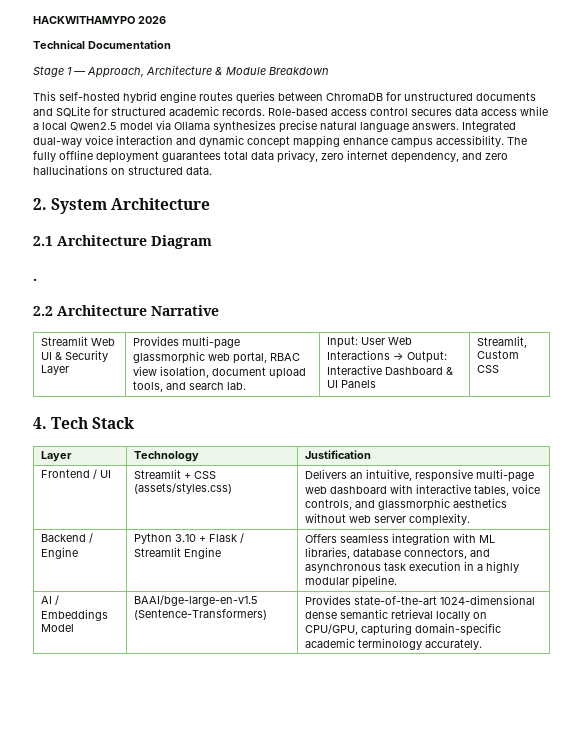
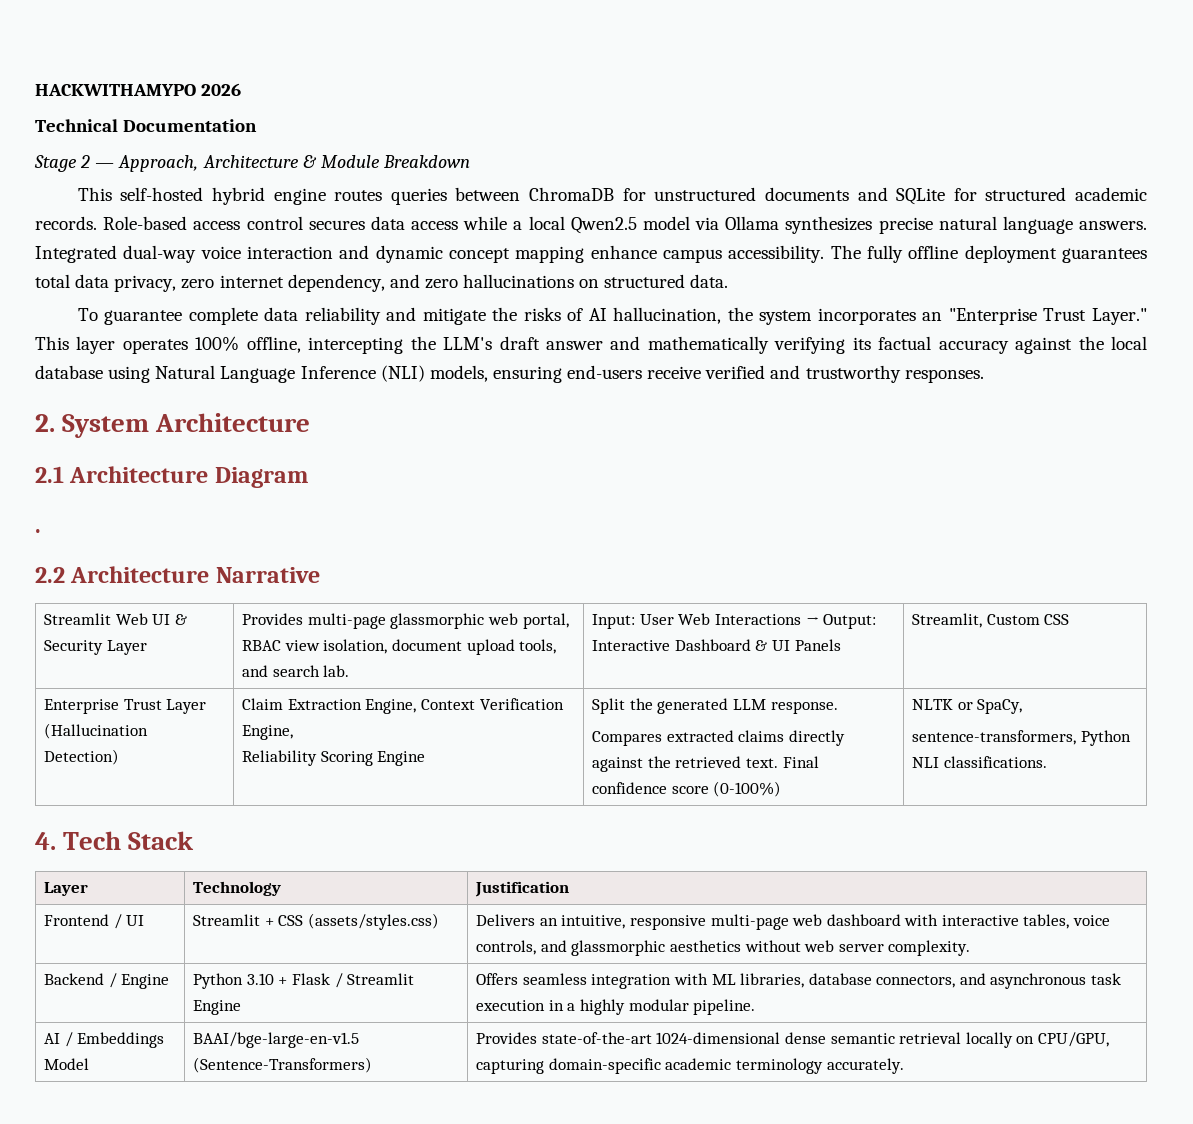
[67,67,72,75] 1 -> [80,155,91,168] 2
(212, 170) none -> [77,307,1147,325] [35,336,1147,354] [35,365,984,383] // To guarantee complete data reliability and mitigate the risks of AI hallucination, the system incorporates an "Enterprise Trust Layer." This layer operates 100% offline, intercepting the LLM's draft answer and mathematically verifying its factual accuracy against the local database using Natural Language Inference (NLI) models, ensuring end-users receive verified and trustworthy responses.
(500, 369) none -> [44,699,207,714] [44,723,149,739] [44,749,120,765] [242,698,564,714] [242,725,294,740] [242,750,426,766] [592,698,838,714] [592,730,845,746] [592,756,819,772] [592,781,782,797] [912,699,1023,714] [912,730,1131,746] [912,756,1047,768] // Enterprise Trust Layer (Hallucination Detection) | Claim Extraction Engine, Context Verification Engine, // Reliability Scoring Engine | Split the generated LLM response. // Compares extracted claims directly against the retrieved text. Final confidence score (0-100%) | NLTK or SpaCy, // sentence-transformers, Python NLI classifications.

